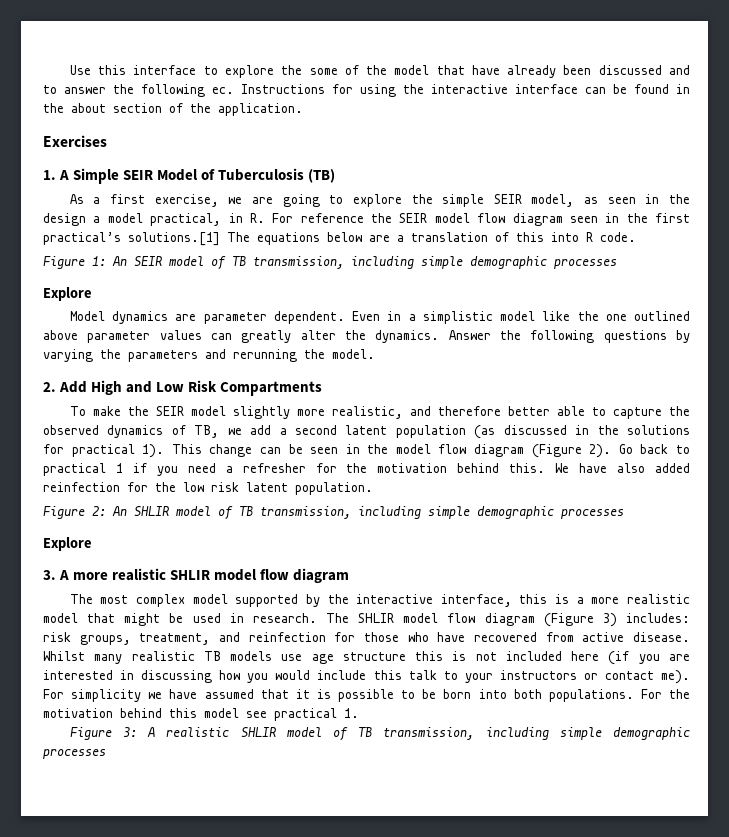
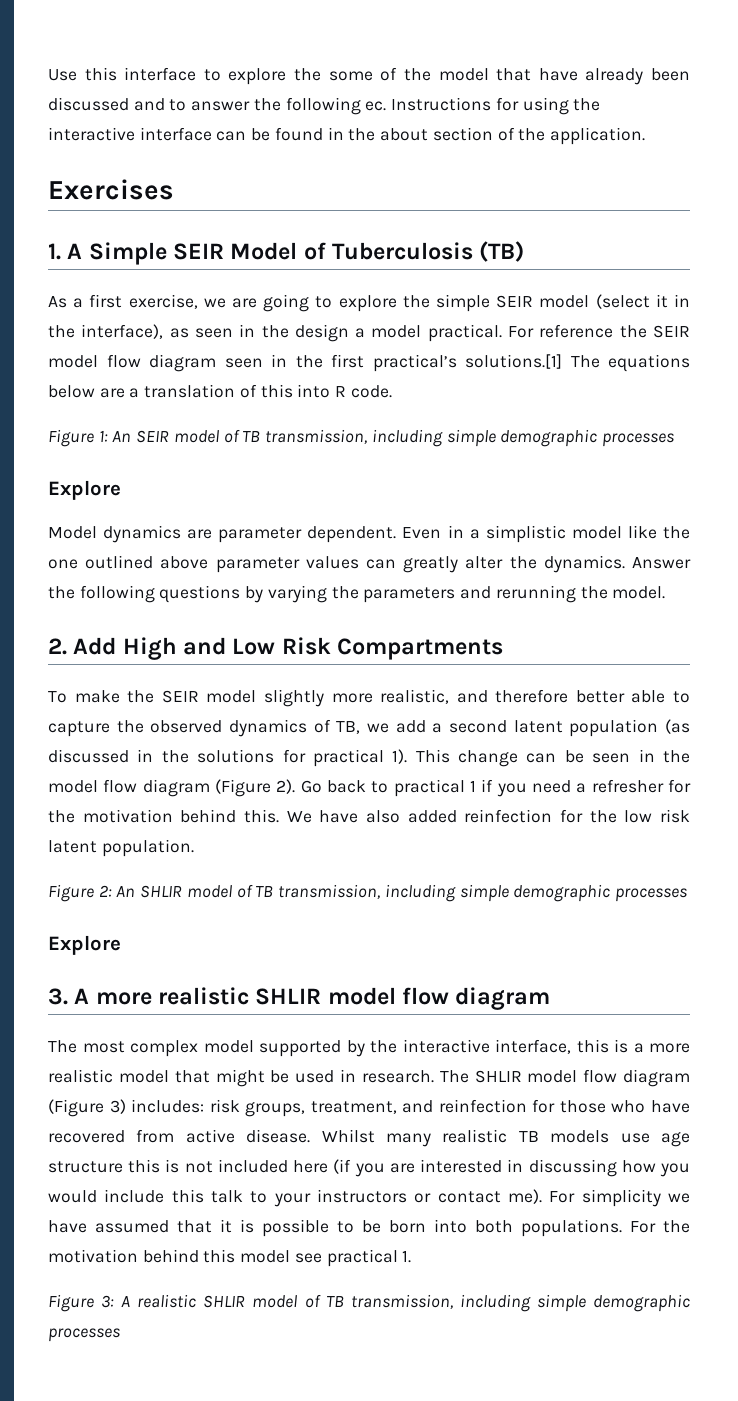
[531,194,575,207] model, -> [539,294,690,309] [48,324,164,339] model (select it in the interface),
[150,213,265,226] practical, in R. -> [427,324,502,342] practical.

